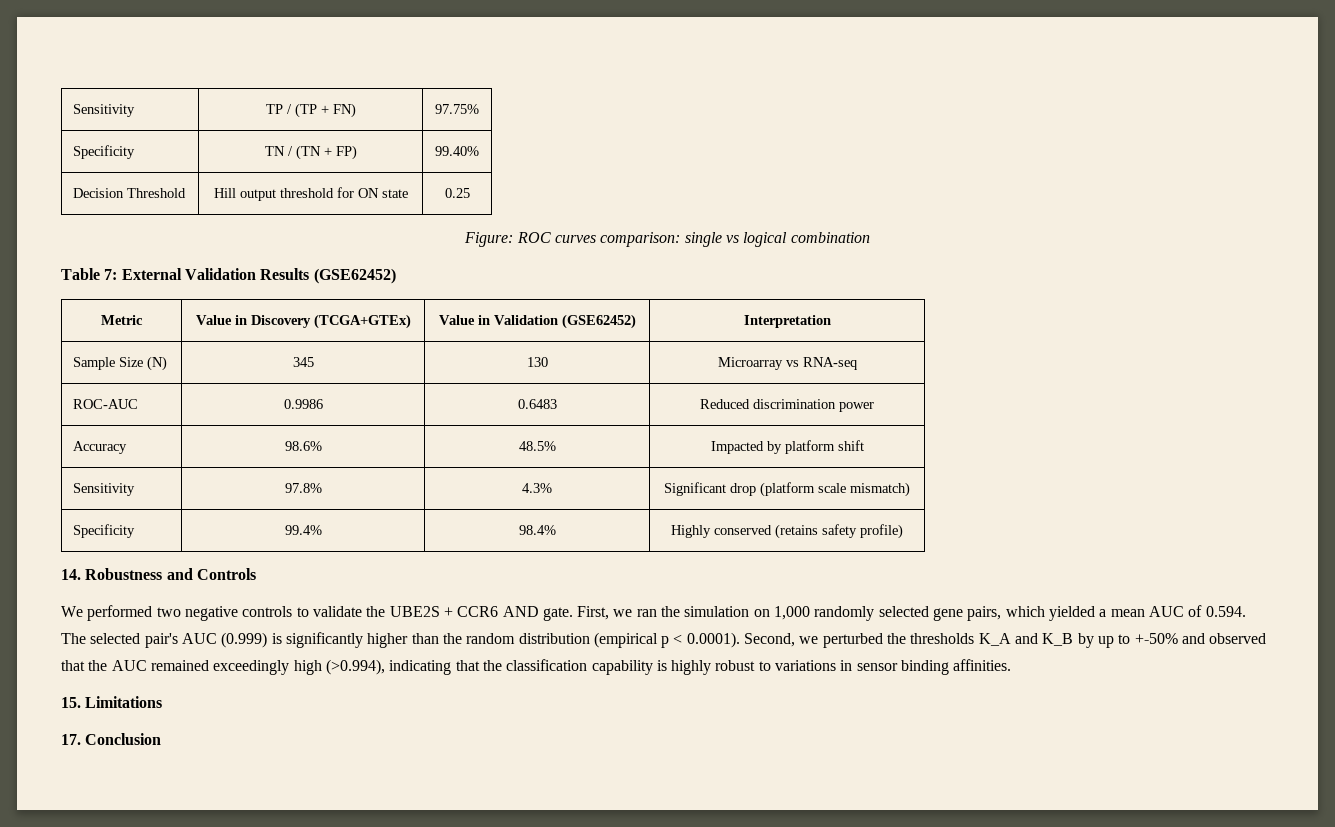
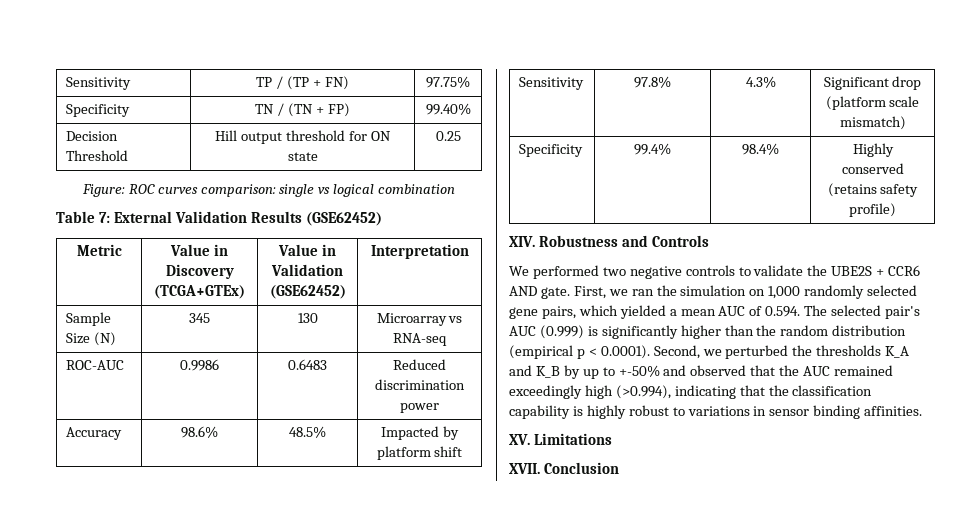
[61,569,81,580] 14. -> [509,236,535,247] XIV.
[61,697,81,708] 15. -> [509,434,530,445] XV.
[61,734,81,745] 17. -> [509,463,540,474] XVII.

